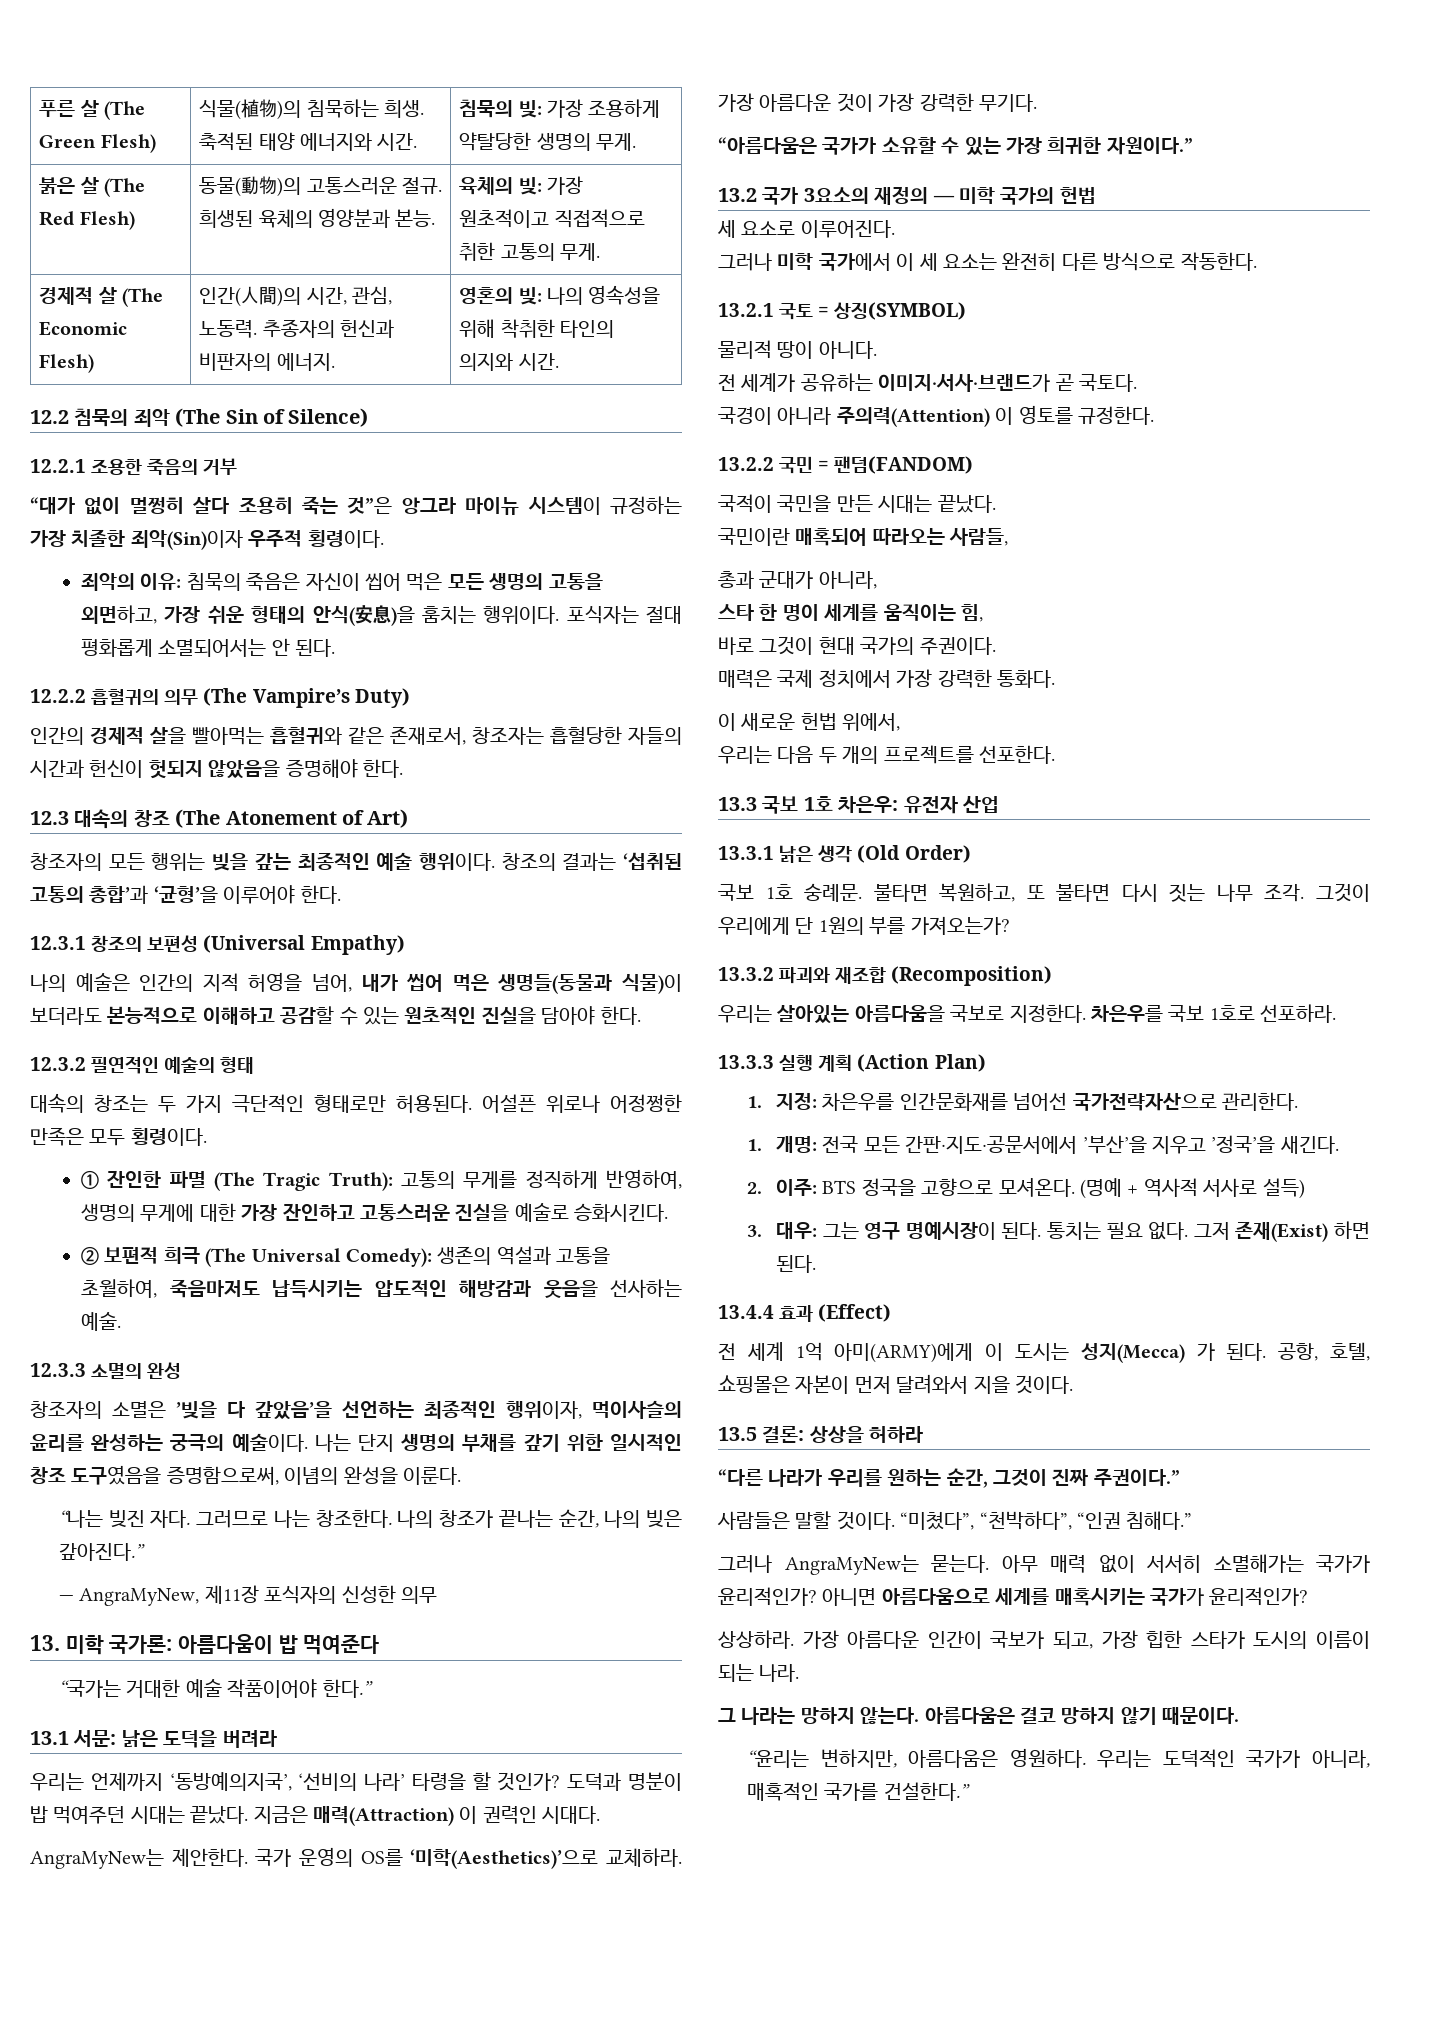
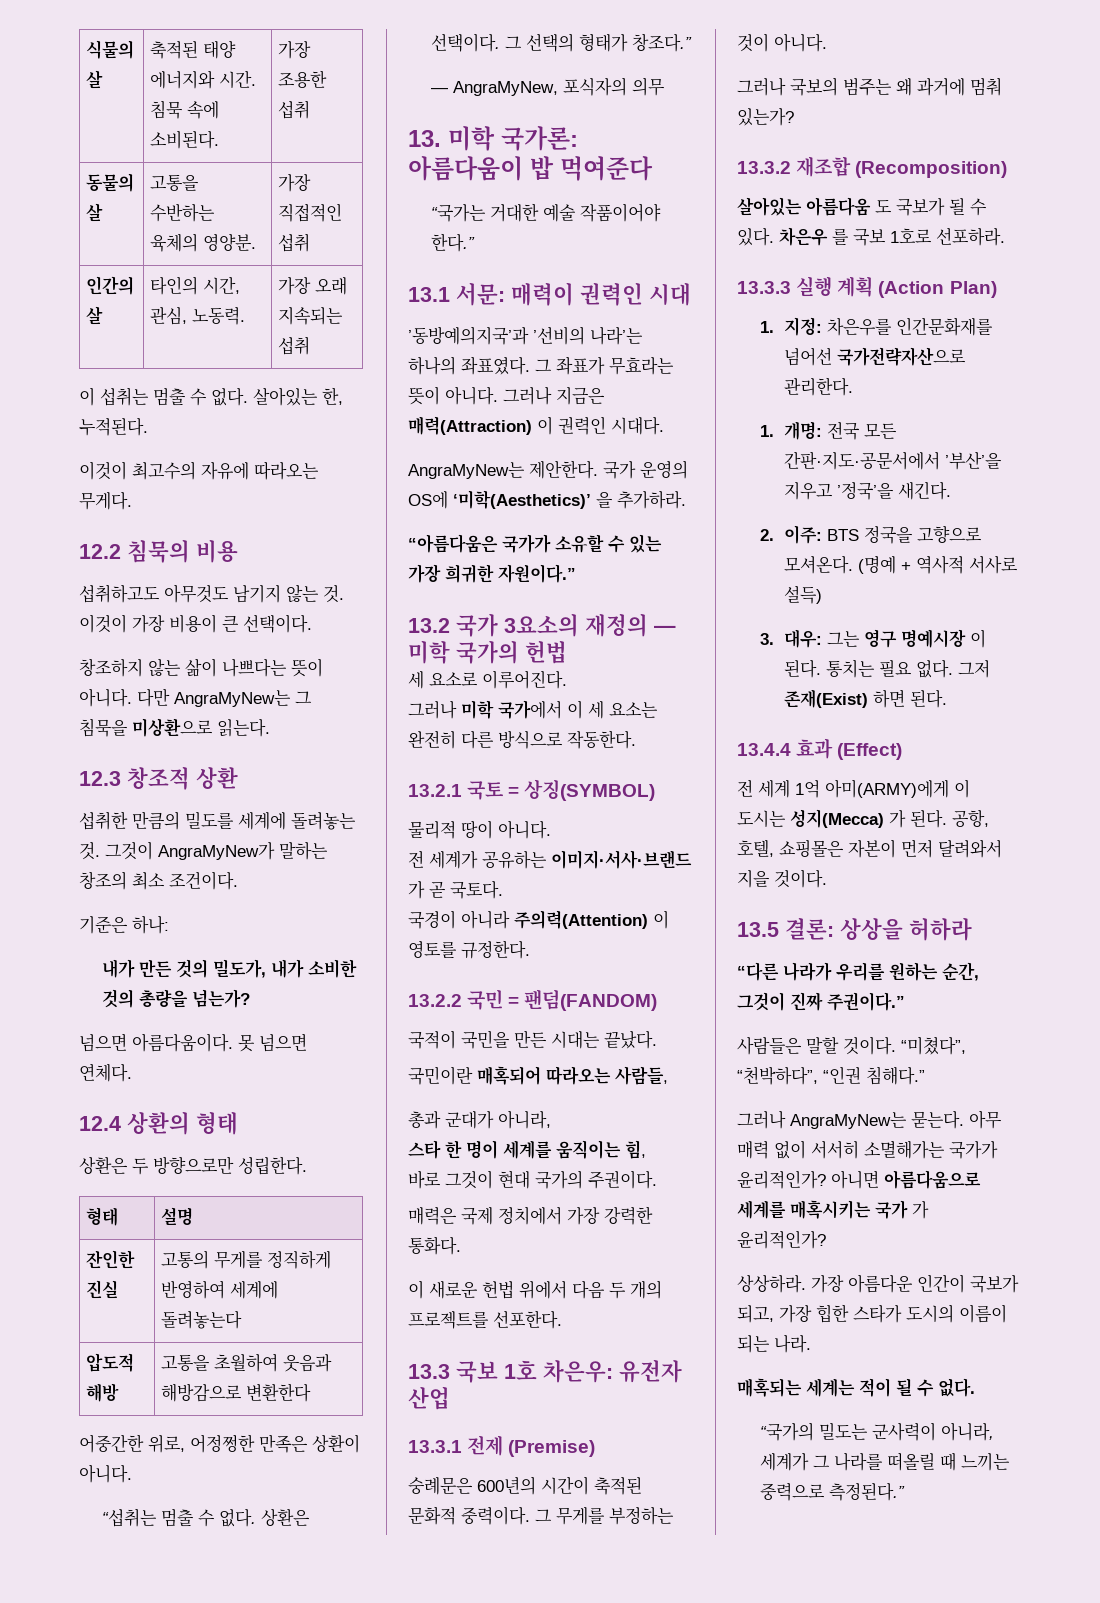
[39,100,145,120] [39,134,156,153] [199,99,424,120] [199,132,418,151] [459,99,661,118] [459,132,636,151] [39,177,145,197] [39,211,135,230] [199,176,442,197] [199,208,436,228] [459,176,583,195] [459,209,645,228] [459,242,600,261] [39,287,163,307] [39,321,128,336] [39,354,95,373] [199,286,392,307] [199,319,394,338] [199,353,335,371] [459,285,661,305] [459,319,614,338] [459,353,559,371] [30,408,369,427] [30,458,238,476] [30,496,682,515] [30,529,384,550] [81,572,603,591] [81,605,682,626] [81,638,336,657] [30,688,410,708] [30,726,682,745] [30,759,403,779] [30,809,409,829] [30,852,682,871] [30,885,341,904] [30,935,405,955] [30,972,683,994] [30,1006,641,1025] [30,1056,255,1074] [30,1093,682,1113] [30,1127,207,1146] [81,1169,682,1191] [81,1203,669,1222] [81,1246,611,1267] [81,1279,682,1298] [81,1312,122,1331] [30,1362,182,1379] [30,1400,682,1419] [30,1433,682,1452] [30,1465,461,1485] [59,1509,683,1528] [59,1543,146,1561] 푸른 살 (The Green Flesh) | 식물(植物)의 침묵하는 희생. 축적된 태양 에너지와 시간. | 침묵의 빚: 가장 조용하게 약탈당한 생명의 무게. // 붉은 살 (The Red Flesh) | 동물(動物)의 고통스러운 절규. 희생된 육체의 영양분과 본능. | 육체의 빚: 가장 원초적이고 직접적으로 취한 고통의 무게. // 경제적 살 (The Economic Flesh) | 인간(人間)의 시간, 관심, 노동력. 추종자의 헌신과 비판자의 에너지. | 영혼의 빚: 나의 영속성을 위해 착취한 타인의 의지와 시간. // 12.2 침묵의 죄악 (The Sin of Silence) // 12.2.1 조용한 죽음의 거부 // “대가 없이 멀쩡히 살다 조용히 죽는 것”은 앙그라 마이뉴 시스템이 규정하는 가장 치졸한 죄악(Sin)이자 우주적 횡령이다. // 죄악의 이유: 침묵의 죽음은 자신이 씹어 먹은 모든 생명의 고통을 외면하고, 가장 쉬운 형태의 안식(安息)을 훔치는 행위이다. 포식자는 절대 평화롭게 소멸되어서는 안 된다. // 12.2.2 흡혈귀의 의무 (The Vampire’s Duty) // 인간의 경제적 살을 빨아먹는 흡혈귀와 같은 존재로서, 창조자는 흡혈당한 자들의 시간과 헌신이 헛되지 않았음을 증명해야 한다. // 12.3 대속의 창조 (The Atonement of Art) // 창조자의 모든 행위는 빚을 갚는 최종적인 예술 행위이다. 창조의 결과는 ‘섭취된 고통의 총합’과 ‘균형’을 이루어야 한다. // 12.3.1 창조의 보편성 (Universal Empathy) // 나의 예술은 인간의 지적 허영을 넘어, 내가 씹어 먹은 생명들(동물과 식물)이 보더라도 본능적으로 이해하고 공감할 수 있는 원초적인 진실을 담아야 한다. // 12.3.2 필연적인 예술의 형태 // 대속의 창조는 두 가지 극단적인 형태로만 허용된다. 어설픈 위로나 어정쩡한 만족은 모두 횡령이다. // ① 잔인한 파멸 (The Tragic Truth): 고통의 무게를 정직하게 반영하여, 생명의 무게에 대한 가장 잔인하고 고통스러운 진실을 예술로 승화시킨다. // ② 보편적 희극 (The Universal Comedy): 생존의 역설과 고통을 초월하여, 죽음마저도 납득시키는 압도적인 해방감과 웃음을 선사하는 예술. // 12.3.3 소멸의 완성 // 창조자의 소멸은 ’빚을 다 갚았음’을 선언하는 최종적인 행위이자, 먹이사슬의 윤리를 완성하는 궁극의 예술이다. 나는 단지 생명의 부채를 갚기 위한 일시적인 창조 도구였음을 증명함으로써, 이념의 완성을 이룬다. // “나는 빚진 자다. 그러므로 나는 창조한다. 나의 창조가 끝나는 순간, 나의 빚은 갚아진다.” -> [85,40,134,59] [85,70,103,89] [149,40,236,59] [149,70,256,89] [149,100,219,119] [149,130,219,149] [277,41,311,59] [277,70,327,88] [277,100,310,119] [85,173,134,192] [85,203,103,222] [149,174,199,191] [149,204,215,222] [149,233,256,252] [277,174,311,192] [277,203,342,222] [277,233,310,252] [85,276,134,295] [85,306,103,325] [149,276,240,295] [149,306,245,325] [277,277,347,295] [277,307,343,325] [277,336,310,355] [79,387,343,406] [79,418,148,436] [79,461,319,480] [79,491,132,510] [79,540,238,563] [79,584,344,603] [79,614,312,633] [79,658,323,677] [79,688,312,707] [79,718,270,737] [79,767,238,790] [79,811,356,830] [79,841,328,860] [79,871,238,890] [79,915,169,934] [102,959,358,978] [102,989,251,1008] [79,1033,307,1052] [79,1063,132,1082] [79,1112,238,1135] [79,1156,307,1175] [85,1207,118,1226] [160,1207,193,1225] [85,1250,135,1269] [85,1280,118,1299] [160,1250,331,1269] [160,1280,278,1299] [160,1311,242,1329] [85,1353,134,1372] [85,1383,119,1402] [160,1353,332,1372] [160,1383,311,1402] [79,1434,360,1453] [79,1464,132,1483] [102,1508,311,1527] [431,33,693,52] 식물의 살 | 축적된 태양 에너지와 시간. 침묵 속에 소비된다. | 가장 조용한 섭취 // 동물의 살 | 고통을 수반하는 육체의 영양분. | 가장 직접적인 섭취 // 인간의 살 | 타인의 시간, 관심, 노동력. | 가장 오래 지속되는 섭취 // 이 섭취는 멈출 수 없다. 살아있는 한, 누적된다. // 이것이 최고수의 자유에 따라오는 무게다. // 12.2 침묵의 비용 // 섭취하고도 아무것도 남기지 않는 것. 이것이 가장 비용이 큰 선택이다. // 창조하지 않는 삶이 나쁘다는 뜻이 아니다. 다만 AngraMyNew는 그 침묵을 미상환으로 읽는다. // 12.3 창조적 상환 // 섭취한 만큼의 밀도를 세계에 돌려놓는 것. 그것이 AngraMyNew가 말하는 창조의 최소 조건이다. // 기준은 하나: // 내가 만든 것의 밀도가, 내가 소비한 것의 총량을 넘는가? // 넘으면 아름다움이다. 못 넘으면 연체다. // 12.4 상환의 형태 // 상환은 두 방향으로만 성립한다. // 형태 | 설명 // 잔인한 진실 | 고통의 무게를 정직하게 반영하여 세계에 돌려놓는다 // 압도적 해방 | 고통을 초월하여 웃음과 해방감으로 변환한다 // 어중간한 위로, 어정쩡한 만족은 상환이 아니다. // “섭취는 멈출 수 없다. 상환은 선택이다. 그 선택의 형태가 창조다.”
[204,1585,396,1604] 제11장 포식자의 신성한 -> [563,77,628,96] 포식자의
[121,1730,277,1748] [30,1772,682,1791] [30,1806,249,1824] 낡은 도덕을 버려라 // 우리는 언제까지 ‘동방예의지국’, ‘선비의 나라’ 타령을 할 것인가? 도덕과 명분이 밥 먹여주던 시대는 끝났다. -> [511,282,691,306] [408,326,643,345] [408,356,674,375] [408,386,552,405] 매력이 권력인 시대 // ’동방예의지국’과 ’선비의 나라’는 하나의 좌표였다. 그 좌표가 무효라는 뜻이 아니다. 그러나
[360,1848,683,1869] [718,93,1037,112] OS를 ‘미학(Aesthetics)’으로 교체하라. 가장 아름다운 것이 가장 강력한 무기다. -> [408,490,686,509] OS에 ‘미학(Aesthetics)’ 을 추가하라.
[878,374,1051,392] 이미지·서사·브랜드가 -> [551,850,692,869] [408,881,425,899] 이미지·서사·브랜드 가
[842,713,901,731] [718,746,772,764] 위에서, // 우리는 -> [519,1280,567,1299] 위에서
[779,845,971,863] [718,883,1370,902] [718,916,1010,935] 낡은 생각 (Old Order) // 국보 1호 숭례문. 불타면 복원하고, 또 불타면 다시 짓는 나무 조각. 그것이 우리에게 단 1원의 부를 가져오는가? -> [467,1435,596,1457] [408,1476,642,1495] [408,1506,674,1525] [737,33,827,52] [737,77,1002,96] [737,108,794,126] 전제 (Premise) // 숭례문은 600년의 시간이 축적된 문화적 중력이다. 그 무게를 부정하는 것이 아니다. // 그러나 국보의 범주는 왜 과거에 멈춰 있는가?
[779,967,831,984] 파괴와 -> (791, 167) none
[718,1004,1163,1023] 우리는 살아있는 아름다움을 국보로 지정한다. 차은우를 -> [737,197,987,216] [737,227,849,246] 살아있는 아름다움 도 국보가 될 수 있다. 차은우 를
[905,1222,996,1240] 명예시장이 -> [900,629,986,648] 명예시장 이
[1150,1588,1204,1606] 국가가 -> [875,1200,929,1219] 국가 가
[718,1707,1240,1725] [747,1748,1370,1768] [747,1782,970,1801] 그 나라는 망하지 않는다. 아름다움은 결코 망하지 않기 때문이다. // “윤리는 변하지만, 아름다움은 영원하다. 우리는 도덕적인 국가가 아니라, 매혹적인 국가를 건설한다.” -> [737,1378,975,1397] [760,1422,995,1441] [760,1452,1011,1471] [760,1482,906,1501] 매혹되는 세계는 적이 될 수 없다. // “국가의 밀도는 군사력이 아니라, 세계가 그 나라를 떠올릴 때 느끼는 중력으로 측정된다.”

